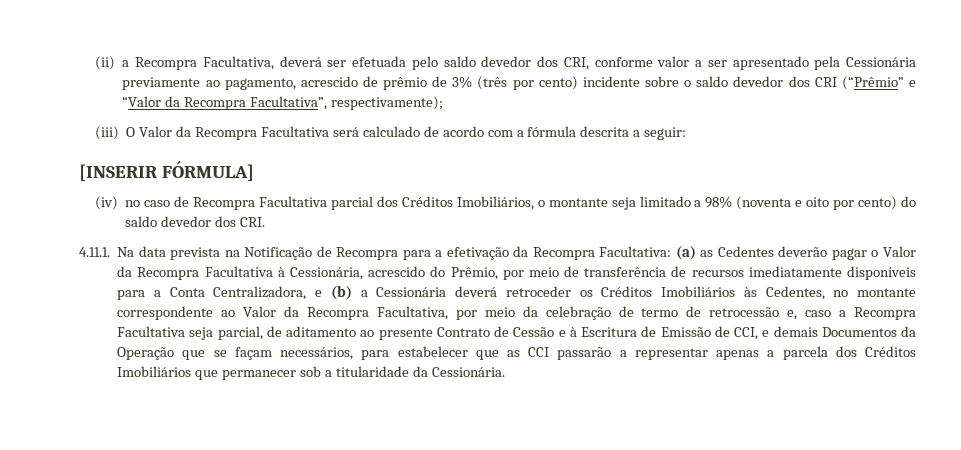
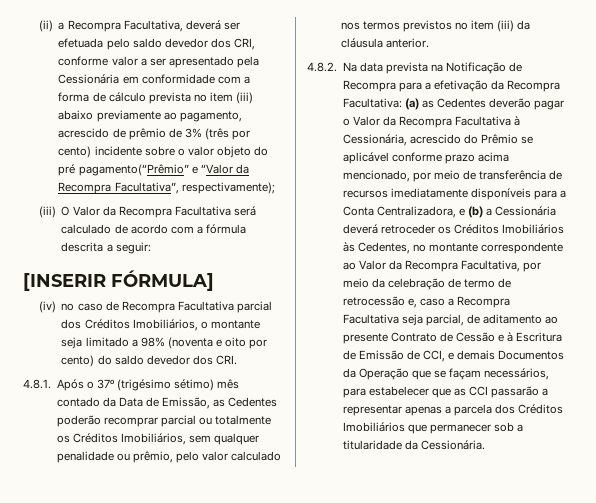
(916, 62) none -> [122,74,250,84] [58,92,254,104] [58,110,94,120] em conformidade com a forma de cálculo prevista no item (iii) abaixo
[696,76,904,90] saldo devedor dos CRI (“Prêmio” -> [187,146,269,158] [58,164,189,176] valor objeto do pré pagamento(“Prêmio”
[79,247,110,257] 4.11.1. -> [23,379,240,391] [56,397,278,409] [56,415,272,427] [56,433,260,445] [56,451,282,463] [340,20,531,32] [340,38,429,48] [307,62,337,72] 4.8.1. Após o 37º (trigésimo sétimo) mês contado da Data de Emissão, as Cedentes poderão recomprar parcial ou totalmente os Créditos Imobiliários, sem qualquer penalidade ou prêmio, pelo valor calculado nos termos previstos no item (iii) da cláusula anterior. // 4.8.2.
[450,267,498,280] Prêmio, -> [481,134,534,144] [342,152,510,164] [342,170,410,182] Prêmio se aplicável conforme prazo acima mencionado,

